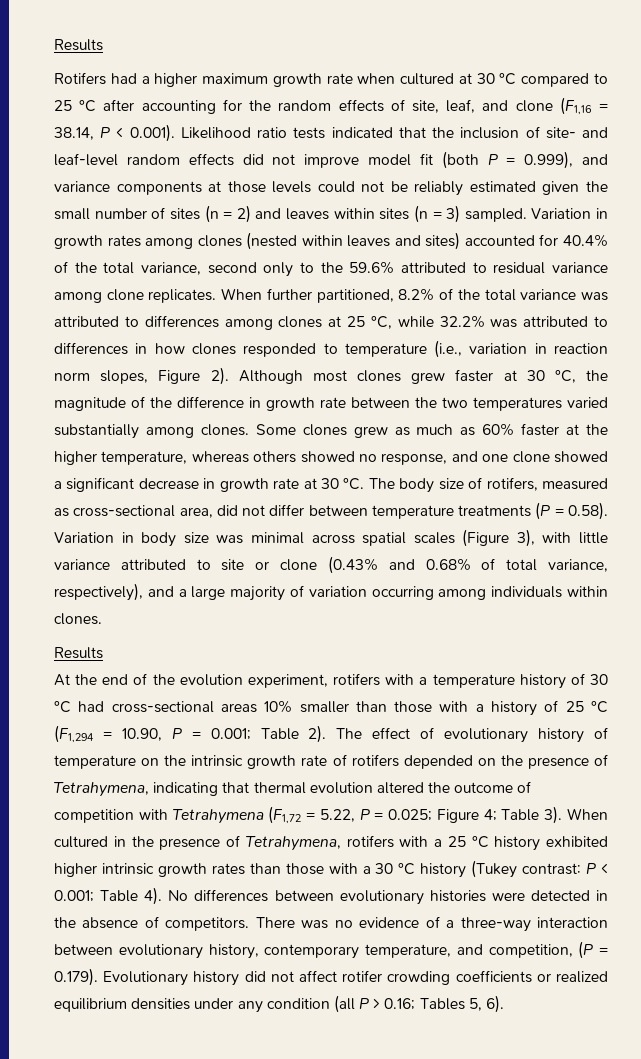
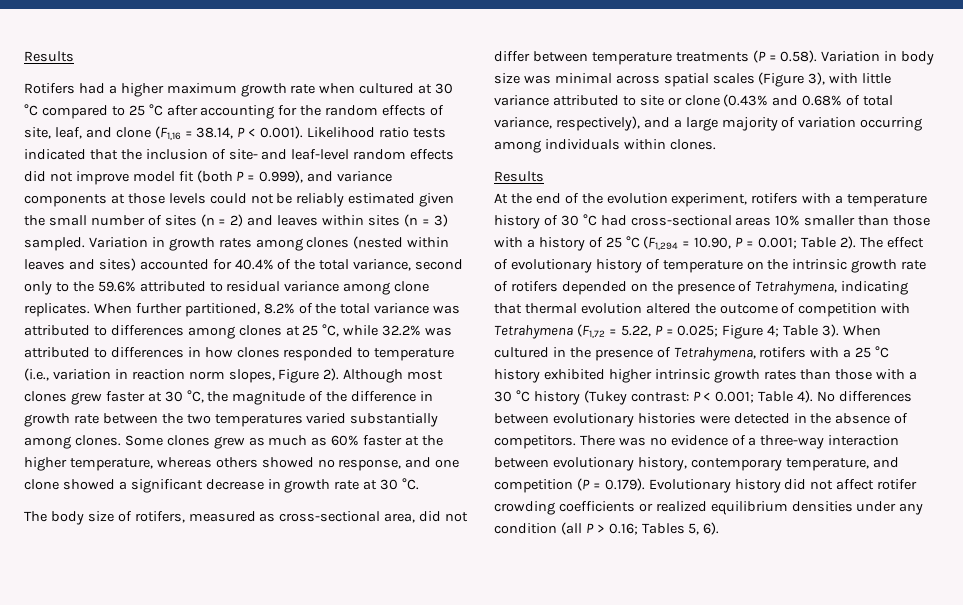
(365, 484) none -> (420, 484) //
[488,944,573,958] competition, -> [494,479,573,493] competition

